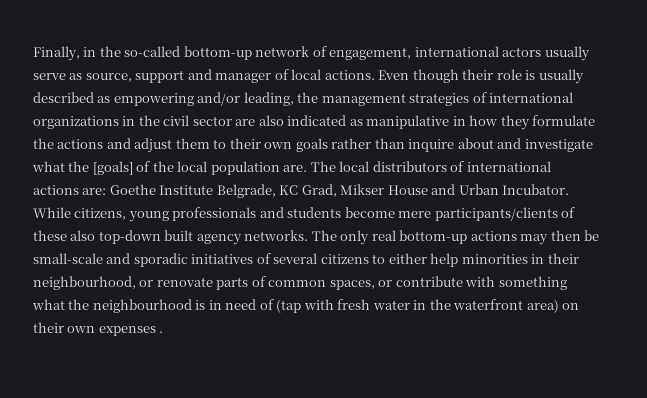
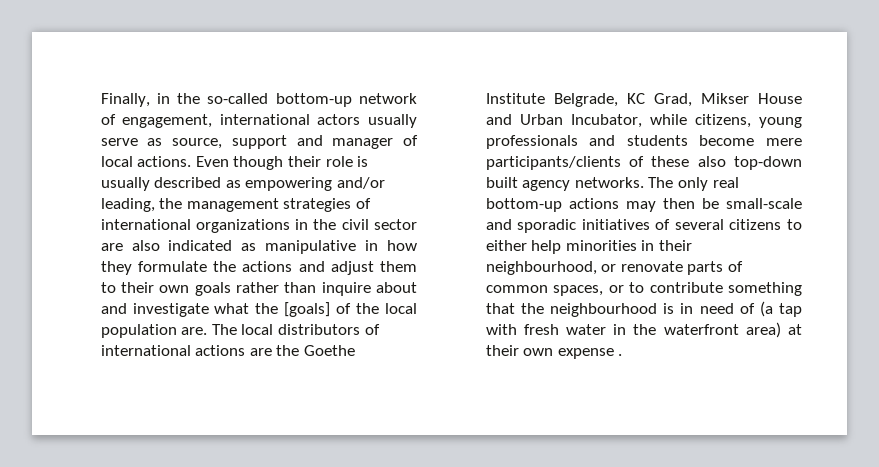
[82,188,107,195] are: -> [249,345,300,356] are the
[502,184,570,195] [32,207,71,218] Incubator. While -> [570,114,687,128] Incubator, while
[395,276,567,290] [31,299,65,310] contribute with something what -> [629,282,802,296] [485,303,515,314] to contribute something that
[276,299,302,313] (tap -> [759,301,802,317] (a tap
[562,303,580,310] [32,322,156,336] on their own expenses -> [788,324,802,335] [485,345,614,359] at their own expense

